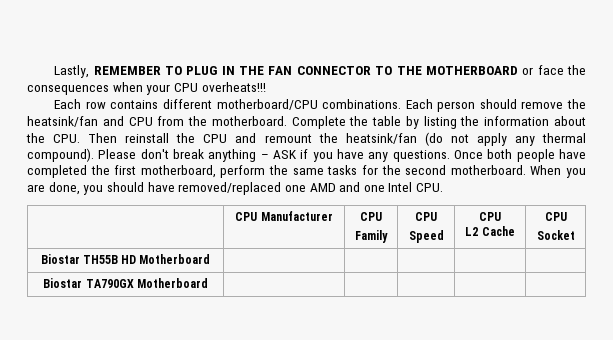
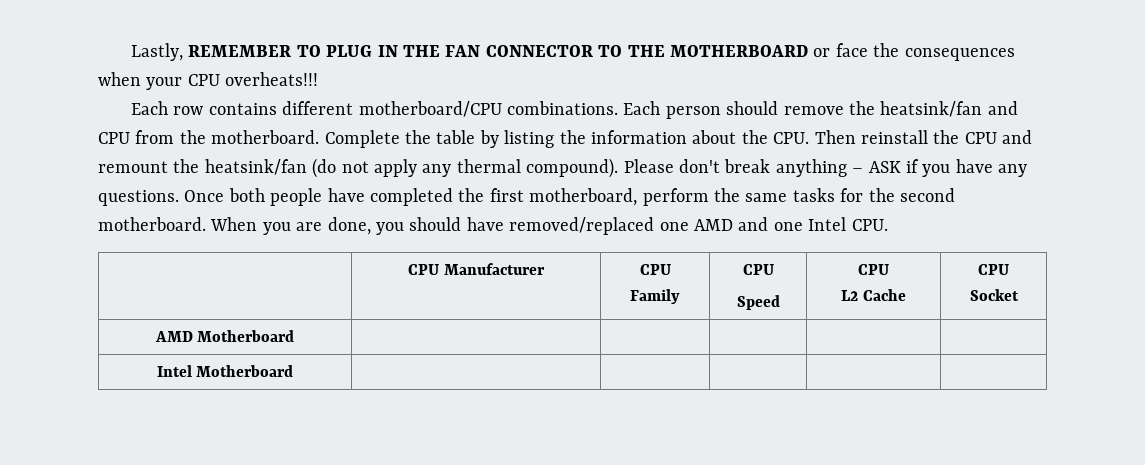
[40,254,137,264] Biostar TH55B HD -> [154,331,193,342] AMD
[43,278,134,288] Biostar TA790GX -> [156,365,192,377] Intel

